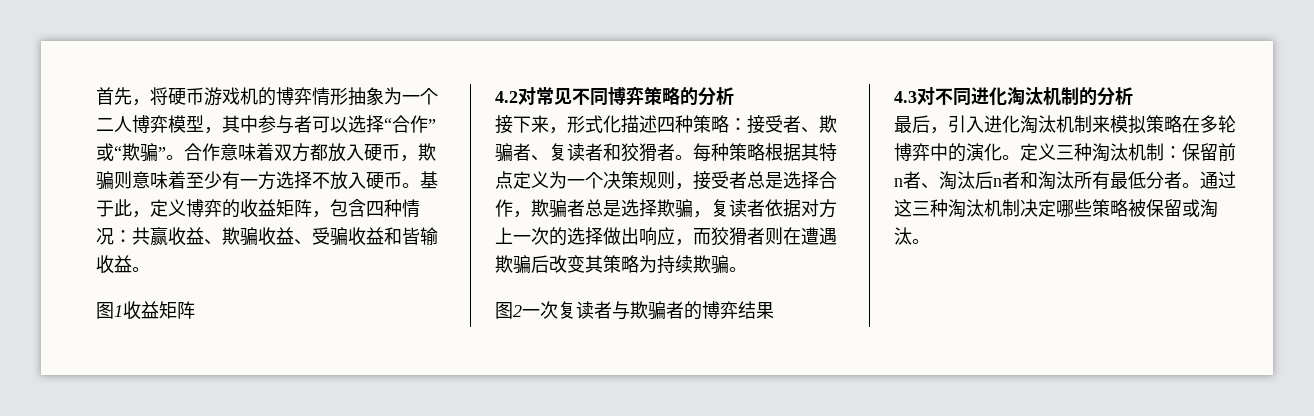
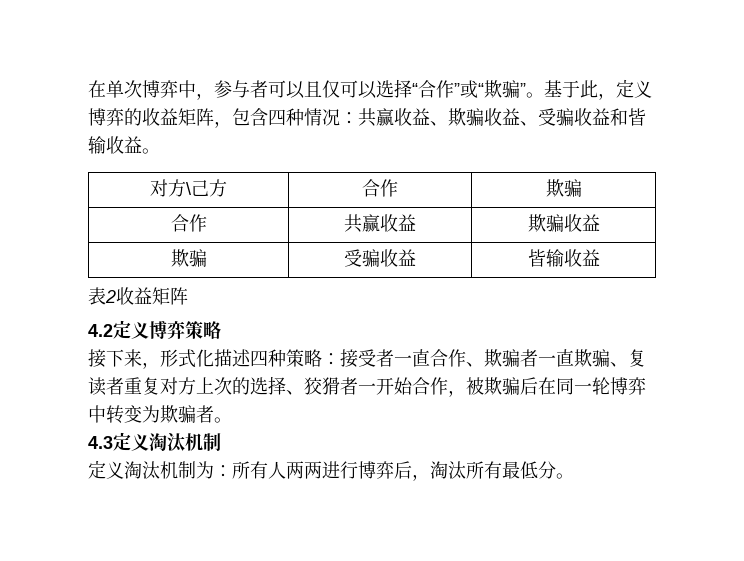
[96,87,438,106] [96,115,258,134] 首先，将硬币游戏机的博弈情形抽象为一个二人博弈模型，其中 -> [88,80,214,100] 在单次博弈中，
(348, 125) none -> [304,80,377,99] 且仅可以
[184,143,436,162] [96,171,420,190] 合作意味着双方都放入硬币，欺骗则意味着至少有一方选择不放入硬币。 -> (544, 95) none
[96,302,123,319] // 图1 -> [150,179,227,197] [362,179,398,197] [545,179,582,197] [170,214,207,232] [344,214,416,233] [527,214,600,232] [170,249,207,267] [344,249,416,267] [527,249,600,267] [88,287,116,305] // 对方\己方 | 合作 | 欺骗 // 合作 | 共赢收益 | 欺骗收益 // 欺骗 | 受骗收益 | 皆输收益 // 表2
[518,87,608,106] 对常见不同 -> [113,320,149,339] 定义
[680,87,734,106] 的分析 -> (221, 330) none
[801,115,837,133] [495,143,837,162] [495,171,837,190] [495,199,837,218] [495,227,837,246] [495,255,747,274] [495,301,774,320] 、欺骗者、复读者和狡猾者。每种策略根据其特点定义为一个决策规则，接受者总是选择合作，欺骗者总是选择欺骗，复读者依据对方上一次的选择做出响应，而狡猾者则在遭遇欺骗后改变其策略为持续欺骗。 // 图2一次复读者与欺骗者的博弈结果 -> [394,349,646,367] [88,376,646,397] [88,405,232,424] 一直合作、欺骗者一直欺骗、复读者重复对方上次的选择、狡猾者一开始合作，被欺骗后在同一轮博弈中转变为欺骗者。
[917,87,1133,106] [894,115,1236,134] [894,143,1236,162] [894,171,1236,190] [894,199,1218,218] [894,227,912,245] 对不同进化淘汰机制的分析 // 最后，引入进化淘汰机制来模拟策略在多轮博弈中的演化。定义三种淘汰机制：保留前n者、淘汰后n者和淘汰所有最低分者。通过这三种淘汰机制决定哪些策略被保留或淘汰 -> [113,432,221,452] [88,460,556,481] 定义淘汰机制 // 定义淘汰机制为：所有人两两进行博弈后，淘汰所有最低分

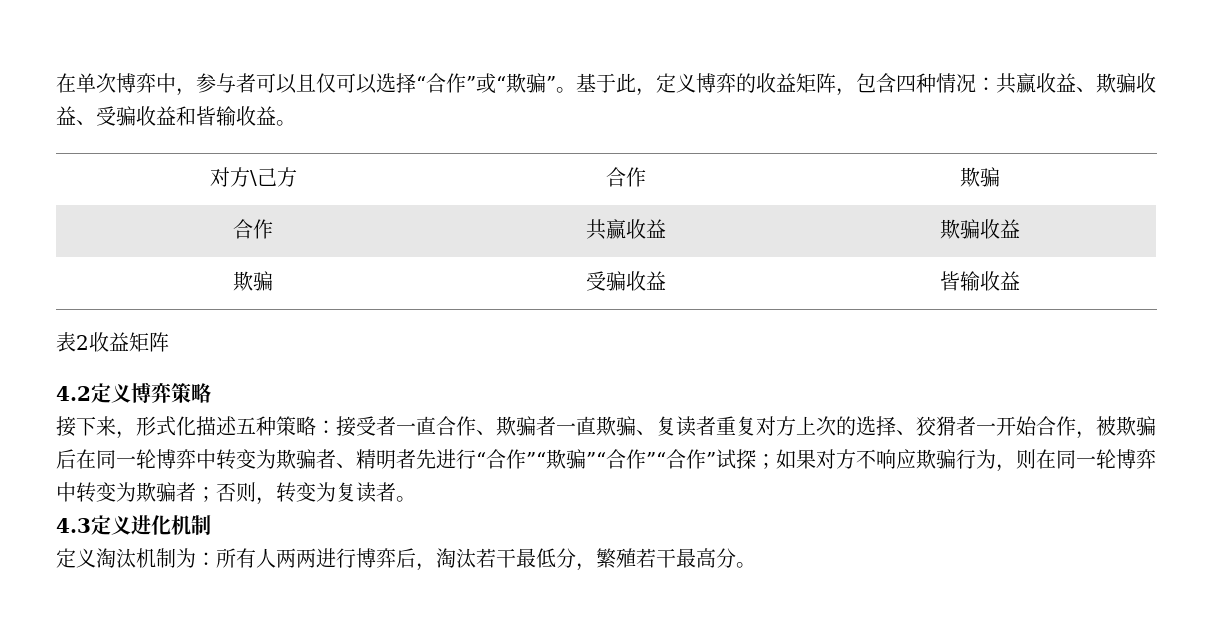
[250,350,268,367] 四 -> [236,417,256,434] 五
(214, 414) none -> [336,449,1156,472] [56,482,396,505] 、精明者先进行“合作”“欺骗”“合作”“合作”试探；如果对方不响应欺骗行为，则在同一轮博弈中转变为欺骗者；否则，转变为复读者
[149,433,185,452] 淘汰 -> [131,515,171,535] 进化
[466,461,538,479] 所有最低 -> [476,548,716,571] 若干最低分，繁殖若干最高

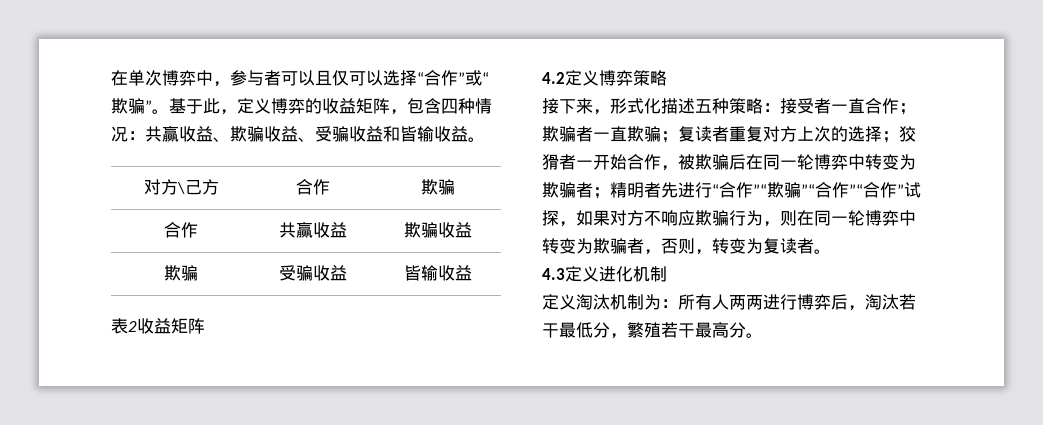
[476,430,496,435] 、 -> [899,103,916,115] ；
[636,430,656,435] 、 -> [661,131,678,143] ；
[896,430,916,435] 、 -> [882,131,899,143] ；
[336,463,356,468] 、 -> [593,187,610,199] ；
[756,454,776,469] ； -> [559,221,576,227] ，
[196,487,216,502] ； -> [644,249,661,255] ，

